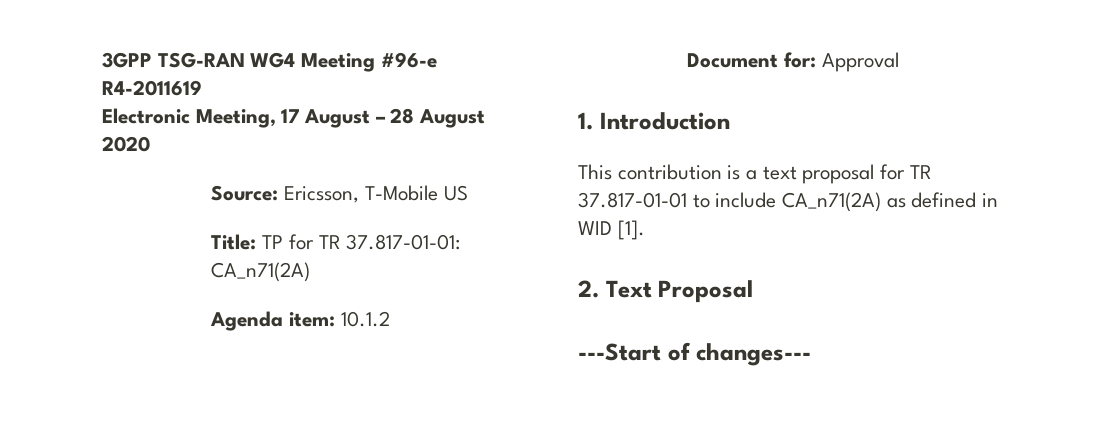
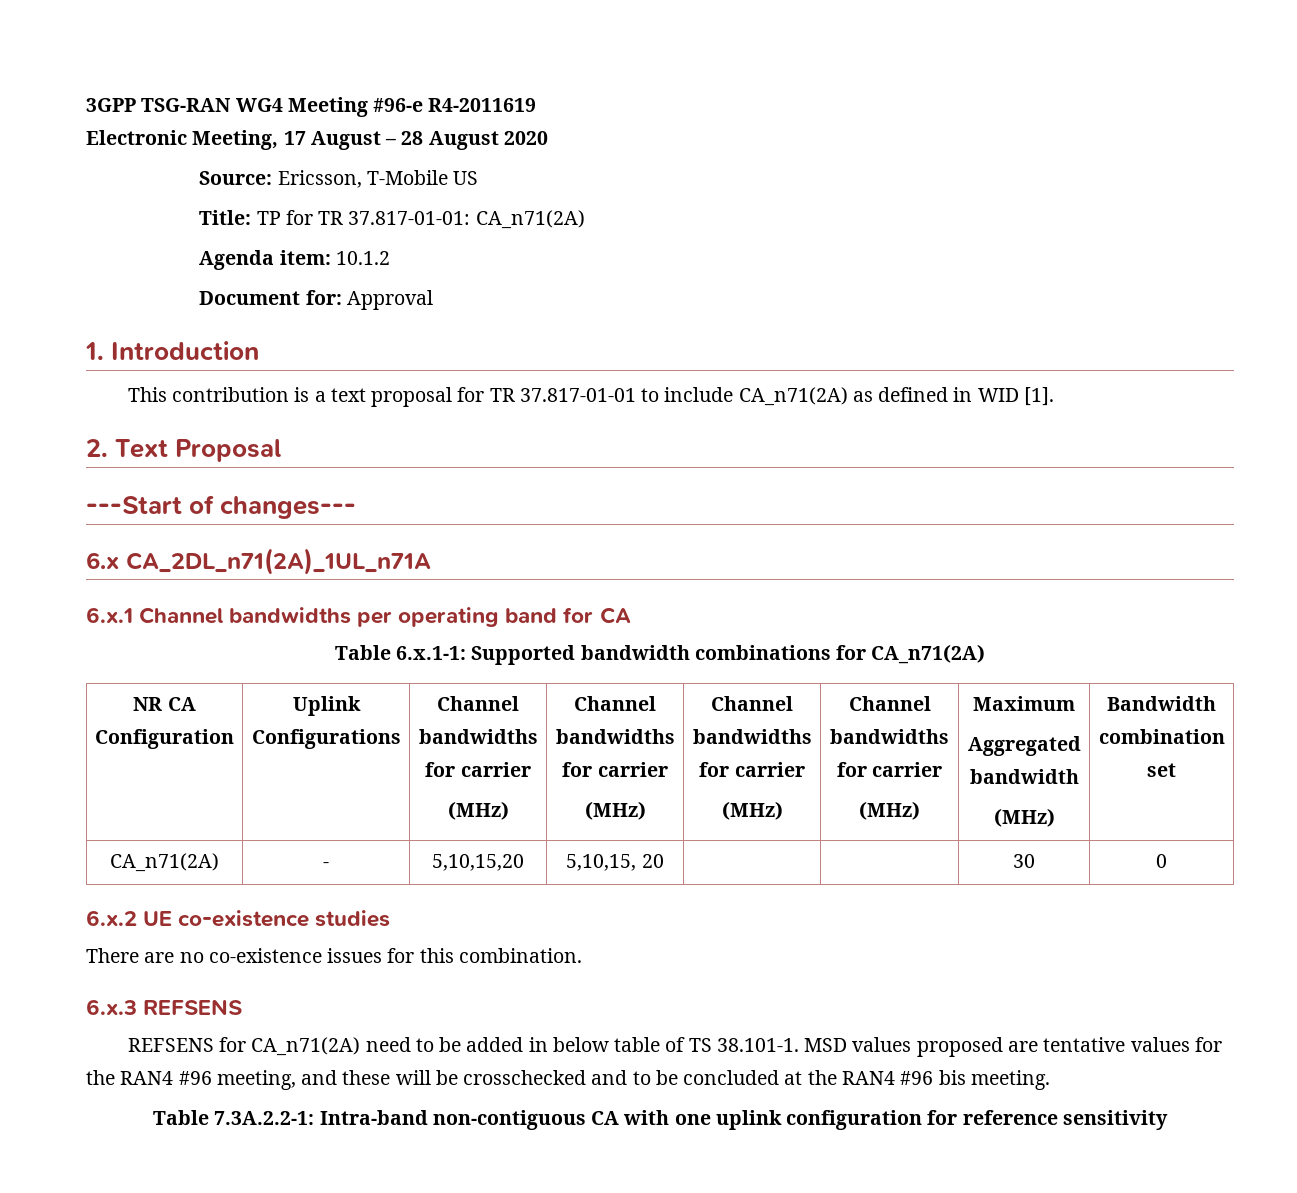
(812, 354) none -> [86,548,431,575] [86,607,631,627] [334,644,986,665] [133,697,196,711] [95,729,234,749] [292,696,361,716] [251,729,401,749] [437,696,519,711] [418,729,538,744] [425,762,531,777] [447,801,509,820] [574,696,656,711] [555,729,675,744] [562,762,668,777] [584,801,646,820] [711,696,793,711] [692,729,812,744] [699,762,805,777] [721,801,783,820] [848,696,931,711] [830,729,949,744] [836,762,943,777] [859,801,920,820] [973,696,1075,711] [967,736,1081,756] [969,769,1079,784] [993,808,1055,827] [1107,696,1216,711] [1098,729,1225,744] [1147,763,1176,777] [110,853,219,872] [323,862,329,868] [432,854,524,871] [566,854,664,871] [1013,854,1035,868] [1156,854,1167,868] [86,910,391,927] [86,948,582,963] [86,999,243,1015] [127,1037,1222,1057] [86,1070,1050,1090] [153,1110,1168,1130] // 6.x CA_2DL_n71(2A)_1UL_n71A // 6.x.1 Channel bandwidths per operating band for CA // Table 6.x.1-1: Supported bandwidth combinations for CA_n71(2A) // NR CA Configuration | Uplink Configurations | Channel bandwidths for carrier // (MHz) | Channel bandwidths for carrier // (MHz) | Channel bandwidths for carrier // (MHz) | Channel bandwidths for carrier // (MHz) | Maximum // Aggregated bandwidth // (MHz) | Bandwidth combination set // CA_n71(2A) | - | 5,10,15,20 | 5,10,15, 20 | | | 30 | 0 // 6.x.2 UE co-existence studies // There are no co-existence issues for this combination. // 6.x.3 REFSENS // REFSENS for CA_n71(2A) need to be added in below table of TS 38.101-1. MSD values proposed are tentative values for the RAN4 #96 meeting, and these will be crosschecked and to be concluded at the RAN4 #96 bis meeting. // Table 7.3A.2.2-1: Intra-band non-contiguous CA with one uplink configuration for reference sensitivity

